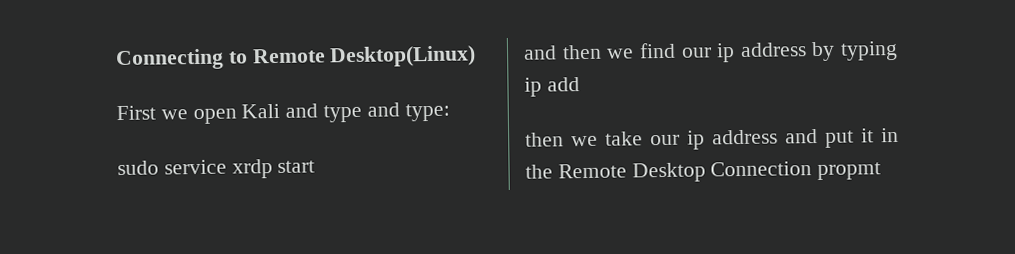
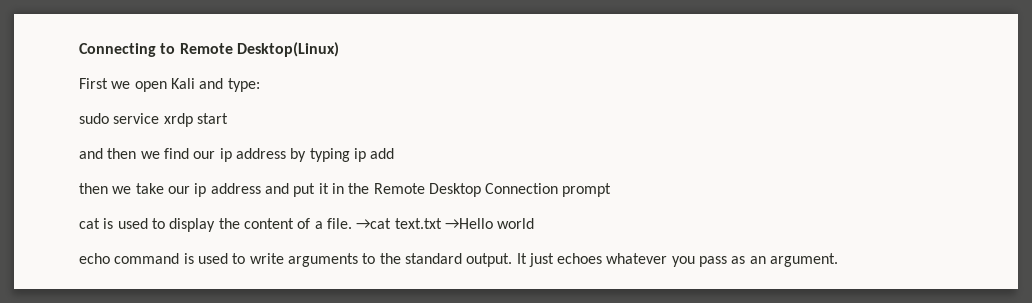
[323,102,400,123] type and -> (224, 83) none
[817,162,882,180] propmt -> [562,183,612,197] [79,218,535,232] [79,253,839,267] prompt // cat is used to display the content of a file. →cat text.txt →Hello world // echo command is used to write arguments to the standard output. It just echoes whatever you pass as an argument.

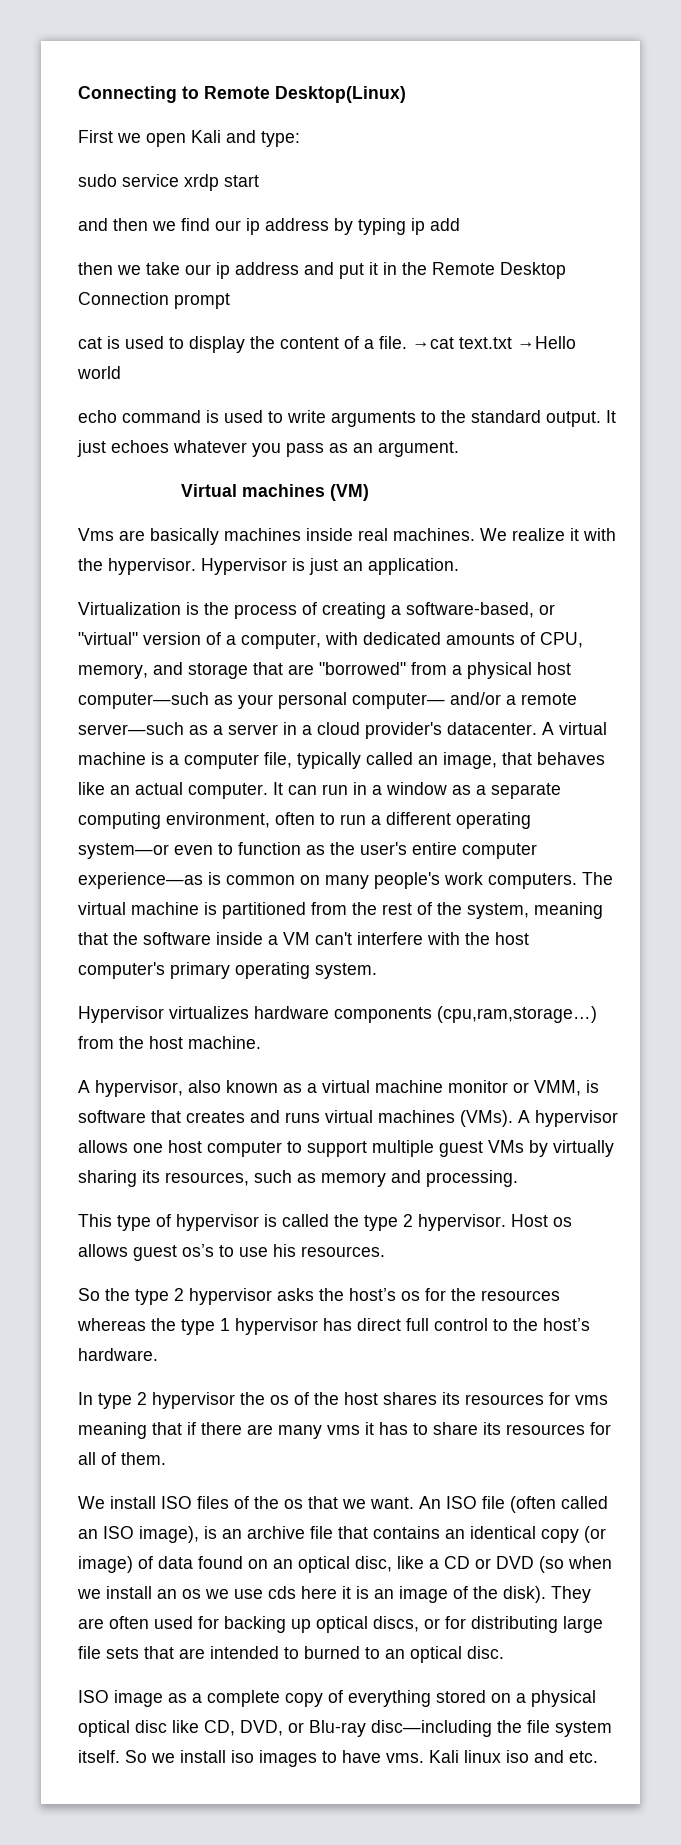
(839, 260) none -> [180,484,369,501] [78,528,616,545] [78,558,459,575] [78,602,555,619] [78,632,583,649] [78,662,571,679] [78,692,577,709] [78,722,607,739] [78,752,605,769] [78,782,561,799] [78,812,531,829] [78,842,537,859] [78,872,613,889] [78,902,603,919] [78,932,529,945] [78,962,377,979] [78,1006,597,1023] [78,1036,261,1049] [78,1080,599,1097] [78,1110,618,1127] [78,1140,614,1157] [78,1170,518,1187] [78,1214,572,1231] [78,1244,385,1261] [78,1288,560,1305] [77,1318,590,1335] [78,1348,158,1361] [78,1392,608,1409] [78,1422,611,1439] [78,1452,166,1465] [78,1496,608,1513] [78,1526,606,1543] [78,1556,612,1573] [77,1586,591,1603] [78,1616,603,1633] [78,1646,504,1663] [78,1690,596,1707] [78,1720,612,1737] [78,1750,598,1767] // Virtual machines (VM) // Vms are basically machines inside real machines. We realize it with the hypervisor. Hypervisor is just an application. // Virtualization is the process of creating a software-based, or "virtual" version of a computer, with dedicated amounts of CPU, memory, and storage that are "borrowed" from a physical host computer—such as your personal computer— and/or a remote server—such as a server in a cloud provider's datacenter. A virtual machine is a computer file, typically called an image, that behaves like an actual computer. It can run in a window as a separate computing environment, often to run a different operating system—or even to function as the user's entire computer experience—as is common on many people's work computers. The virtual machine is partitioned from the rest of the system, meaning that the software inside a VM can't interfere with the host computer's primary operating system. // Hypervisor virtualizes hardware components (cpu,ram,storage…) from the host machine. // A hypervisor, also known as a virtual machine monitor or VMM, is software that creates and runs virtual machines (VMs). A hypervisor allows one host computer to support multiple guest VMs by virtually sharing its resources, such as memory and processing. // This type of hypervisor is called the type 2 hypervisor. Host os allows guest os’s to use his resources. // So the type 2 hypervisor asks the host’s os for the resources whereas the type 1 hypervisor has direct full control to the host’s hardware. // In type 2 hypervisor the os of the host shares its resources for vms meaning that if there are many vms it has to share its resources for all of them. // We install ISO files of the os that we want. An ISO file (often called an ISO image), is an archive file that contains an identical copy (or image) of data found on an optical disc, like a CD or DVD (so when we install an os we use cds here it is an image of the disk). They are often used for backing up optical discs, or for distributing large file sets that are intended to burned to an optical disc. // ISO image as a complete copy of everything stored on a physical optical disc like CD, DVD, or Blu-ray disc—including the file system itself. So we install iso images to have vms. Kali linux iso and etc.

